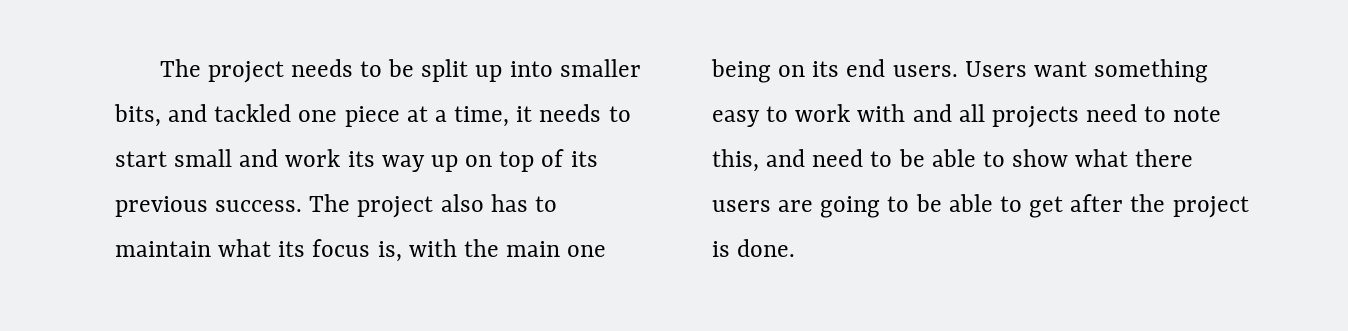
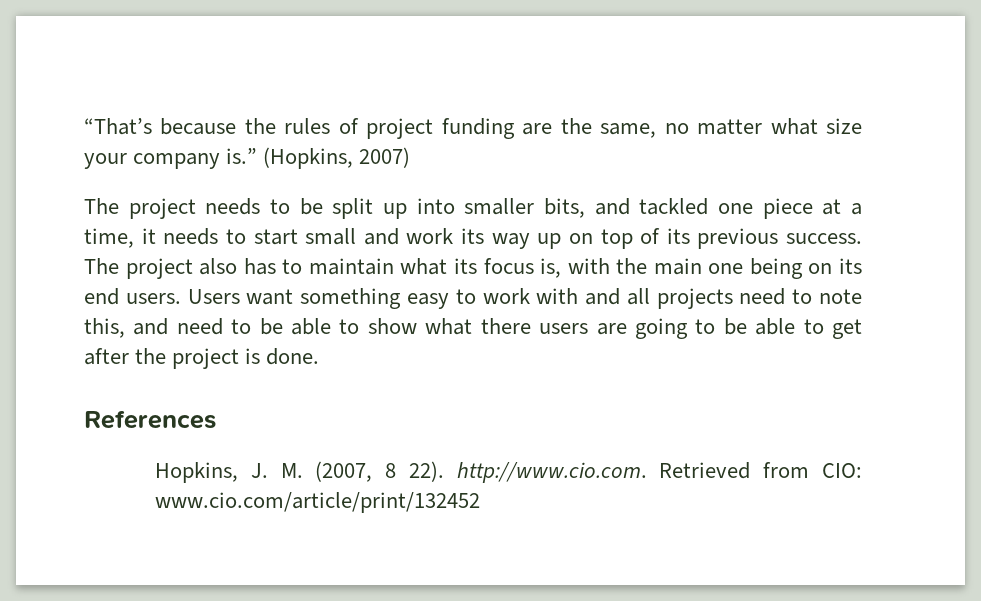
(159, 68) none -> [84,118,862,139] [84,147,411,169] “That’s because the rules of project funding are the same, no matter what size your company is.” (Hopkins, 2007) //
(796, 248) none -> [84,410,216,429] [155,461,862,483] [155,492,481,513] // References // Hopkins, J. M. (2007, 8 22). http://www.cio.com. Retrieved from CIO: www.cio.com/article/print/132452

